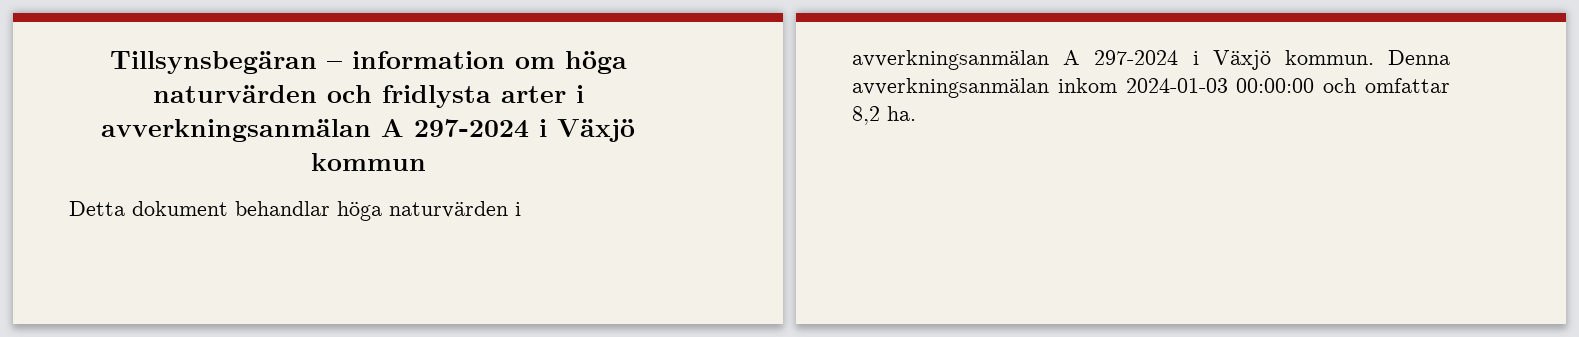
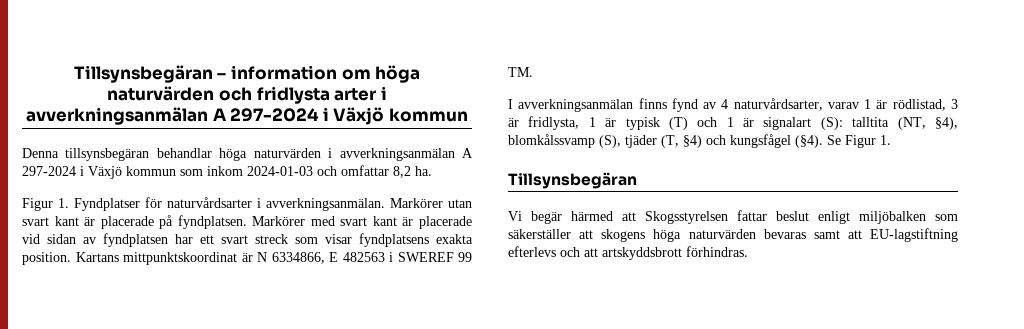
[69,201,228,216] Detta dokument -> [22,148,150,161] Denna tillsynsbegäran
[1284,50,1450,65] [852,78,1049,98] kommun. Denna avverkningsanmälan -> [126,166,203,176] kommun som
[1236,78,1315,93] 00:00:00 -> (313, 171) none
(916, 113) none -> [22,197,472,211] [22,215,473,229] [22,233,473,247] [22,252,472,265] [508,67,533,77] [508,98,958,112] [508,116,958,130] [508,134,891,148] [508,172,637,189] [508,210,958,224] [508,228,958,242] [508,246,748,260] // Figur 1. Fyndplatser för naturvårdsarter i avverkningsanmälan. Markörer utan svart kant är placerade på fyndplatsen. Markörer med svart kant är placerade vid sidan av fyndplatsen har ett svart streck som visar fyndplatsens exakta position. Kartans mittpunktskoordinat är N 6334866, E 482563 i SWEREF 99 TM. // I avverkningsanmälan finns fynd av 4 naturvårdsarter, varav 1 är rödlistad, 3 är fridlysta, 1 är typisk (T) och 1 är signalart (S): talltita (NT, §4), blomkålssvamp (S), tjäder (T, §4) och kungsfågel (§4). Se Figur 1. // Tillsynsbegäran // Vi begär härmed att Skogsstyrelsen fattar beslut enligt miljöbalken som säkerställer att skogens höga naturvärden bevaras samt att EU-lagstiftning efterlevs och att artskyddsbrott förhindras.

